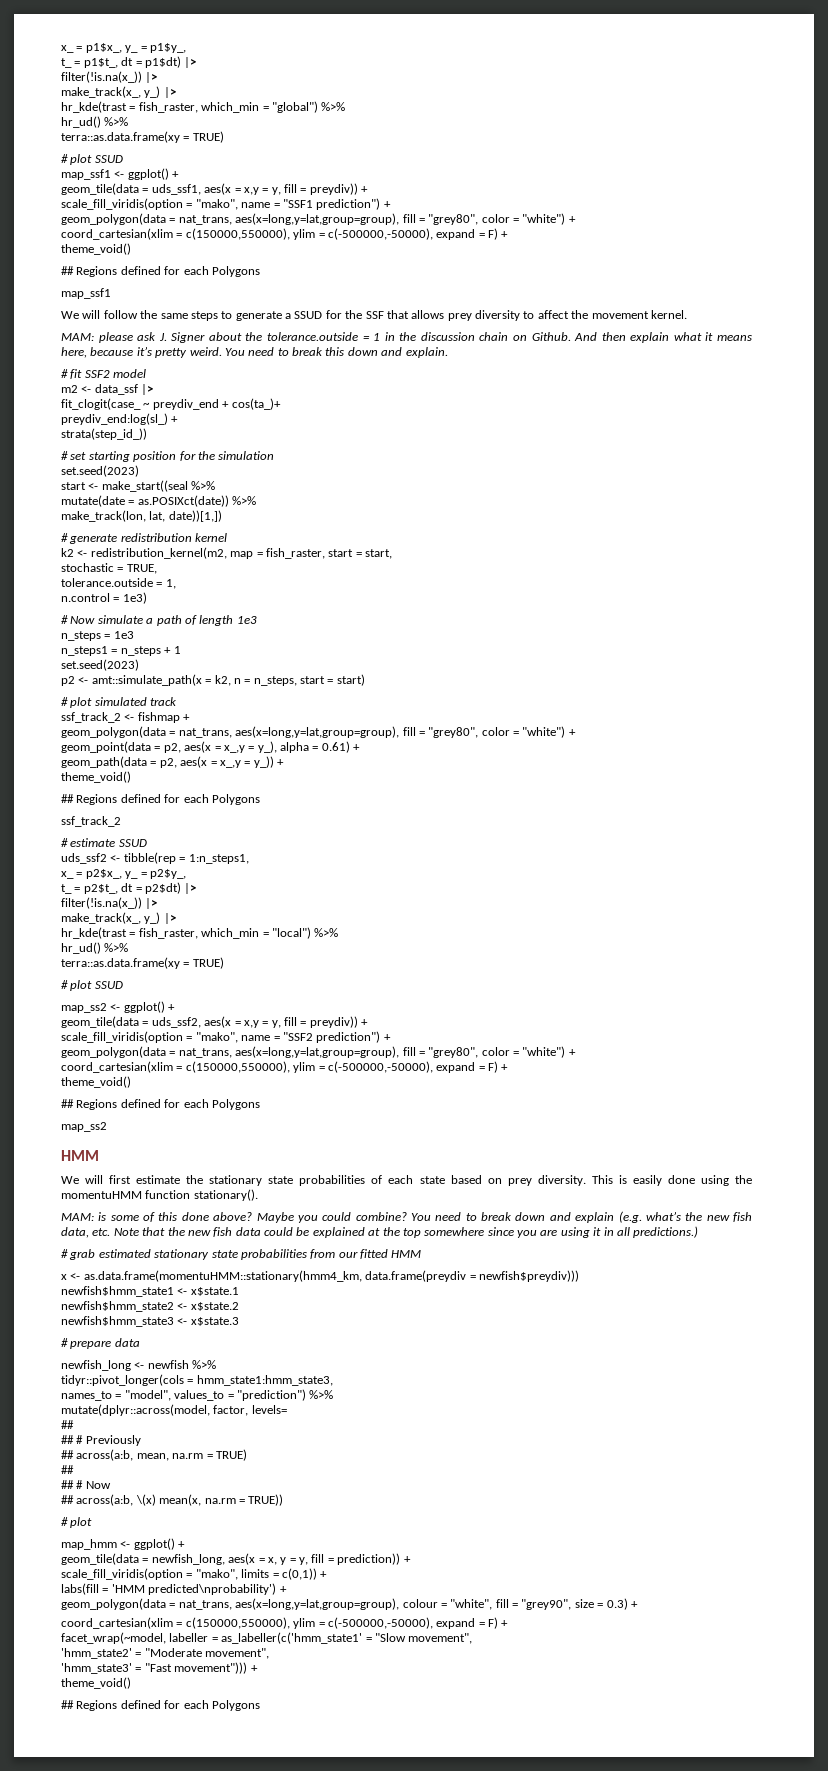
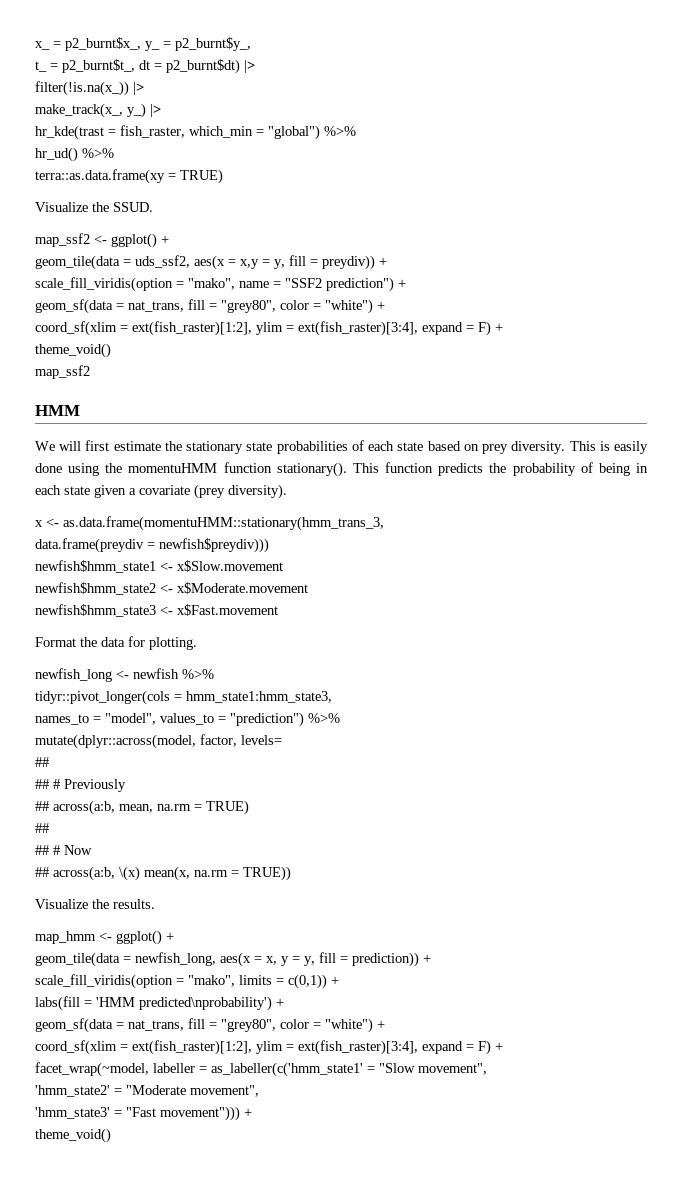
[61,43,186,53] [61,56,181,68] x_ = p1$x_, y_ = p1$y_, // t_ = p1$t_, dt = p1$dt) -> [35,37,251,51] [35,59,240,74] x_ = p2_burnt$x_, y_ = p2_burnt$y_, // t_ = p2_burnt$t_, dt = p2_burnt$dt)
[61,154,123,165] [61,168,180,180] [61,183,369,195] [61,198,391,210] [61,213,576,225] [61,228,509,240] [61,243,131,255] [61,266,260,277] [61,288,111,299] [61,310,687,321] [61,332,752,343] [61,346,448,358] [61,369,147,379] [61,384,154,395] [61,398,281,410] [61,413,179,425] [61,428,147,440] [61,451,275,462] [61,465,139,477] [61,480,216,492] [61,495,257,507] [61,510,222,522] [61,533,228,544] [61,547,392,559] [61,563,157,574] [61,578,176,589] [61,592,147,604] [61,615,257,626] [61,631,134,641] [61,646,181,656] [61,659,139,671] [61,674,365,686] [61,697,178,708] [61,712,191,723] [61,726,576,738] [61,741,361,753] [61,756,284,768] [61,771,131,783] [61,794,260,805] [61,816,121,827] [61,838,147,847] [61,852,249,864] [61,869,186,879] [61,882,197,894] [61,897,158,909] [61,912,176,924] [61,927,339,939] [61,942,129,954] [61,957,224,969] [61,980,123,991] [61,1003,107,1013] # plot SSUD // map_ssf1 <- ggplot() + // geom_tile(data = uds_ssf1, aes(x = x,y = y, fill = preydiv)) + // scale_fill_viridis(option = "mako", name = "SSF1 prediction") + // geom_polygon(data = nat_trans, aes(x=long,y=lat,group=group), fill = "grey80", color = "white") + // coord_cartesian(xlim = c(150000,550000), ylim = c(-500000,-50000), expand = F) + // theme_void() // ## Regions defined for each Polygons // map_ssf1 // We will follow the same steps to generate a SSUD for the SSF that allows prey diversity to affect the movement kernel. // MAM: please ask J. Signer about the tolerance.outside = 1 in the discussion chain on Github. And then explain what it means here, because it’s pretty weird. You need to break this down and explain. // # fit SSF2 model // m2 <- data_ssf |> // fit_clogit(case_ ~ preydiv_end + cos(ta_)+ // preydiv_end:log(sl_) + // strata(step_id_)) // # set starting position for the simulation // set.seed(2023) // start <- make_start((seal %>% // mutate(date = as.POSIXct(date)) %>% // make_track(lon, lat, date))[1,]) // # generate redistribution kernel // k2 <- redistribution_kernel(m2, map = fish_raster, start = start, // stochastic = TRUE, // tolerance.outside = 1, // n.control = 1e3) // # Now simulate a path of length 1e3 // n_steps = 1e3 // n_steps1 = n_steps + 1 // set.seed(2023) // p2 <- amt::simulate_path(x = k2, n = n_steps, start = start) // # plot simulated track // ssf_track_2 <- fishmap + // geom_polygon(data = nat_trans, aes(x=long,y=lat,group=group), fill = "grey80", color = "white") + // geom_point(data = p2, aes(x = x_,y = y_), alpha = 0.61) + // geom_path(data = p2, aes(x = x_,y = y_)) + // theme_void() // ## Regions defined for each Polygons // ssf_track_2 // # estimate SSUD // uds_ssf2 <- tibble(rep = 1:n_steps1, // x_ = p2$x_, y_ = p2$y_, // t_ = p2$t_, dt = p2$dt) |> // filter(!is.na(x_)) |> // make_track(x_, y_) |> // hr_kde(trast = fish_raster, which_min = "local") %>% // hr_ud() %>% // terra::as.data.frame(xy = TRUE) // # plot SSUD // map_ss2 -> [35,202,153,212] [35,233,90,247] Visualize the SSUD. // map_ssf2
[61,1046,576,1058] [61,1061,509,1073] [61,1076,131,1088] [61,1099,260,1110] [61,1122,107,1132] geom_polygon(data = nat_trans, aes(x=long,y=lat,group=group), fill = "grey80", color = "white") + // coord_cartesian(xlim = c(150000,550000), ylim = c(-500000,-50000), expand = F) + // theme_void() // ## Regions defined for each Polygons // map_ss2 -> [35,299,385,314] [35,321,503,336] [35,343,111,358] [35,365,90,379] geom_sf(data = nat_trans, fill = "grey80", color = "white") + // coord_sf(xlim = ext(fish_raster)[1:2], ylim = ext(fish_raster)[3:4], expand = F) + // theme_void() // map_ssf2
[61,1211,753,1223] [61,1226,699,1238] [61,1249,422,1260] // MAM: is some of this done above? Maybe you could combine? You need to break down and explain (e.g. what’s the new fish data, etc. Note that the new fish data could be explained at the top somewhere since you are using it in all predictions.) // # grab estimated stationary state probabilities from our fitted HMM -> [352,462,648,476] [35,484,287,499] This function predicts the probability of being in each state given a covariate (prey diversity).
[83,1270,362,1282] as.data.frame(momentuHMM::stationary(hmm4_km, -> [63,516,384,531] as.data.frame(momentuHMM::stationary(hmm_trans_3, //
[190,1287,239,1296] x$state.1 -> [177,560,283,572] x$Slow.movement
[190,1302,239,1311] x$state.2 -> [177,582,308,594] x$Moderate.movement
[190,1317,239,1326] [61,1338,140,1349] x$state.3 // # prepare data -> [177,604,278,616] [35,636,197,650] x$Fast.movement // Format the data for plotting.
[61,1517,93,1528] # plot -> [35,899,155,909] Visualize the results.
[61,1598,638,1610] [61,1617,433,1629] geom_polygon(data = nat_trans, aes(x=long,y=lat,group=group), colour = "white", fill = "grey90", size = 0.3) + // coord_cartesian(xlim = c(150000,550000), ylim = c(-500000,-50000), -> [35,1018,385,1033] [35,1040,418,1055] geom_sf(data = nat_trans, fill = "grey80", color = "white") + // coord_sf(xlim = ext(fish_raster)[1:2], ylim = ext(fish_raster)[3:4],
[61,1700,260,1711] // ## Regions defined for each Polygons -> (111, 1135) none

